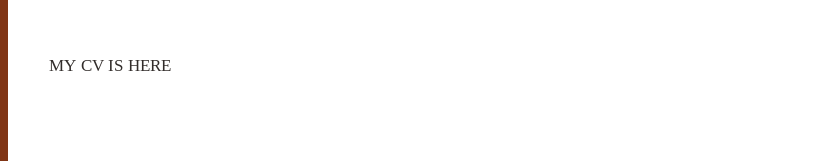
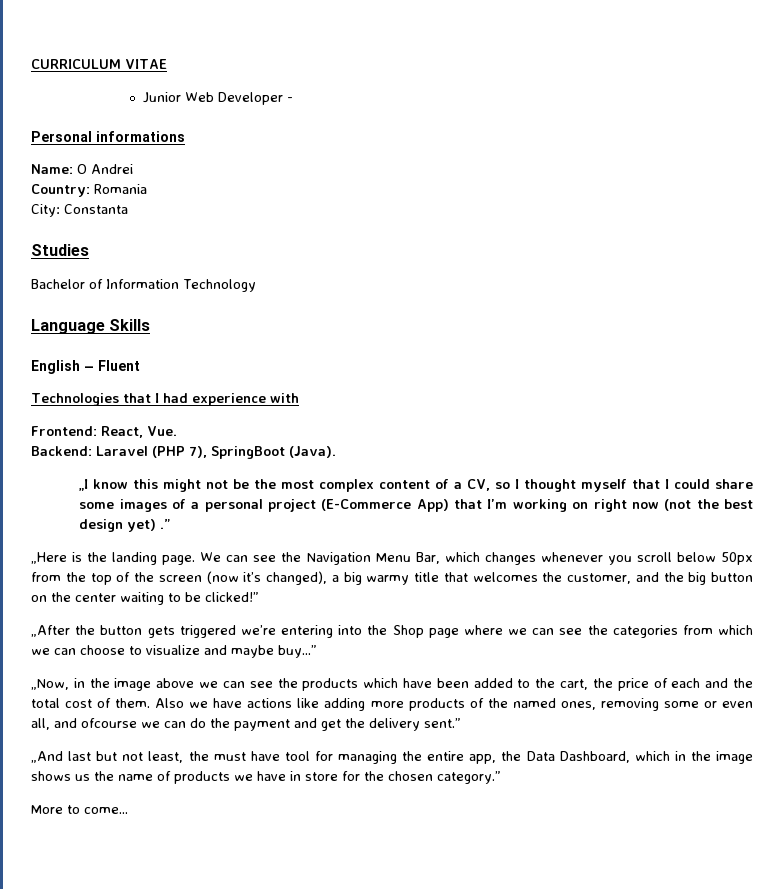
[49,60,171,71] MY CV IS HERE -> [31,59,167,69] [143,92,294,105] [31,131,185,142] [31,164,133,174] [31,184,147,197] [31,204,128,217] [31,244,89,256] [31,279,256,292] [31,319,151,334] [31,360,140,374] [31,393,299,406] [31,426,177,438] [31,446,336,459] [79,479,754,492] [79,499,754,512] [79,519,171,532] [31,552,753,565] [31,571,753,585] [31,592,259,605] [31,625,753,638] [31,645,317,658] [31,678,754,691] [31,698,753,711] [31,718,461,731] [31,751,754,764] [31,771,501,784] [31,805,128,814] CURRICULUM VITAE // Junior Web Developer - // Personal informations // Name: O Andrei // Country: Romania // City: Constanta // Studies // Bachelor of Information Technology // Language Skills // English – Fluent // Technologies that I had experience with // Frontend: React, Vue. // Backend: Laravel (PHP 7), SpringBoot (Java). // „I know this might not be the most complex content of a CV, so I thought myself that I could share some images of a personal project (E-Commerce App) that I’m working on right now (not the best design yet) .” // „Here is the landing page. We can see the Navigation Menu Bar, which changes whenever you scroll below 50px from the top of the screen (now it’s changed), a big warmy title that welcomes the customer, and the big button on the center waiting to be clicked!” // „After the button gets triggered we’re entering into the Shop page where we can see the categories from which we can choose to visualize and maybe buy...” // „Now, in the image above we can see the products which have been added to the cart, the price of each and the total cost of them. Also we have actions like adding more products of the named ones, removing some or even all, and ofcourse we can do the payment and get the delivery sent.” // „And last but not least, the must have tool for managing the entire app, the Data Dashboard, which in the image shows us the name of products we have in store for the chosen category.” // More to come...

